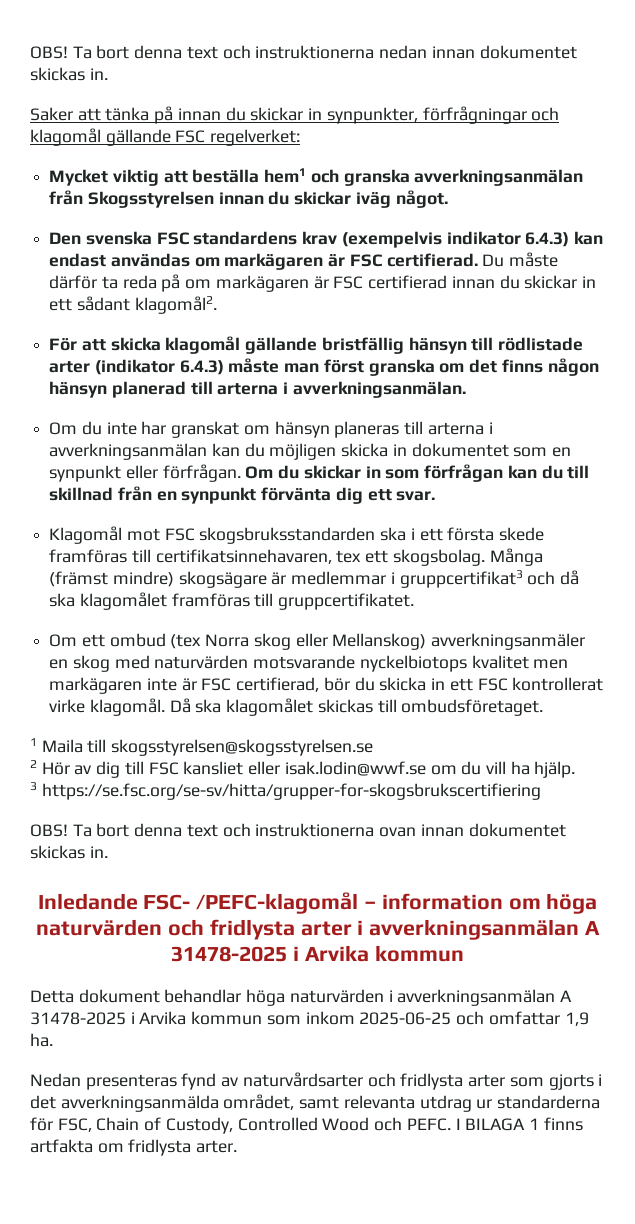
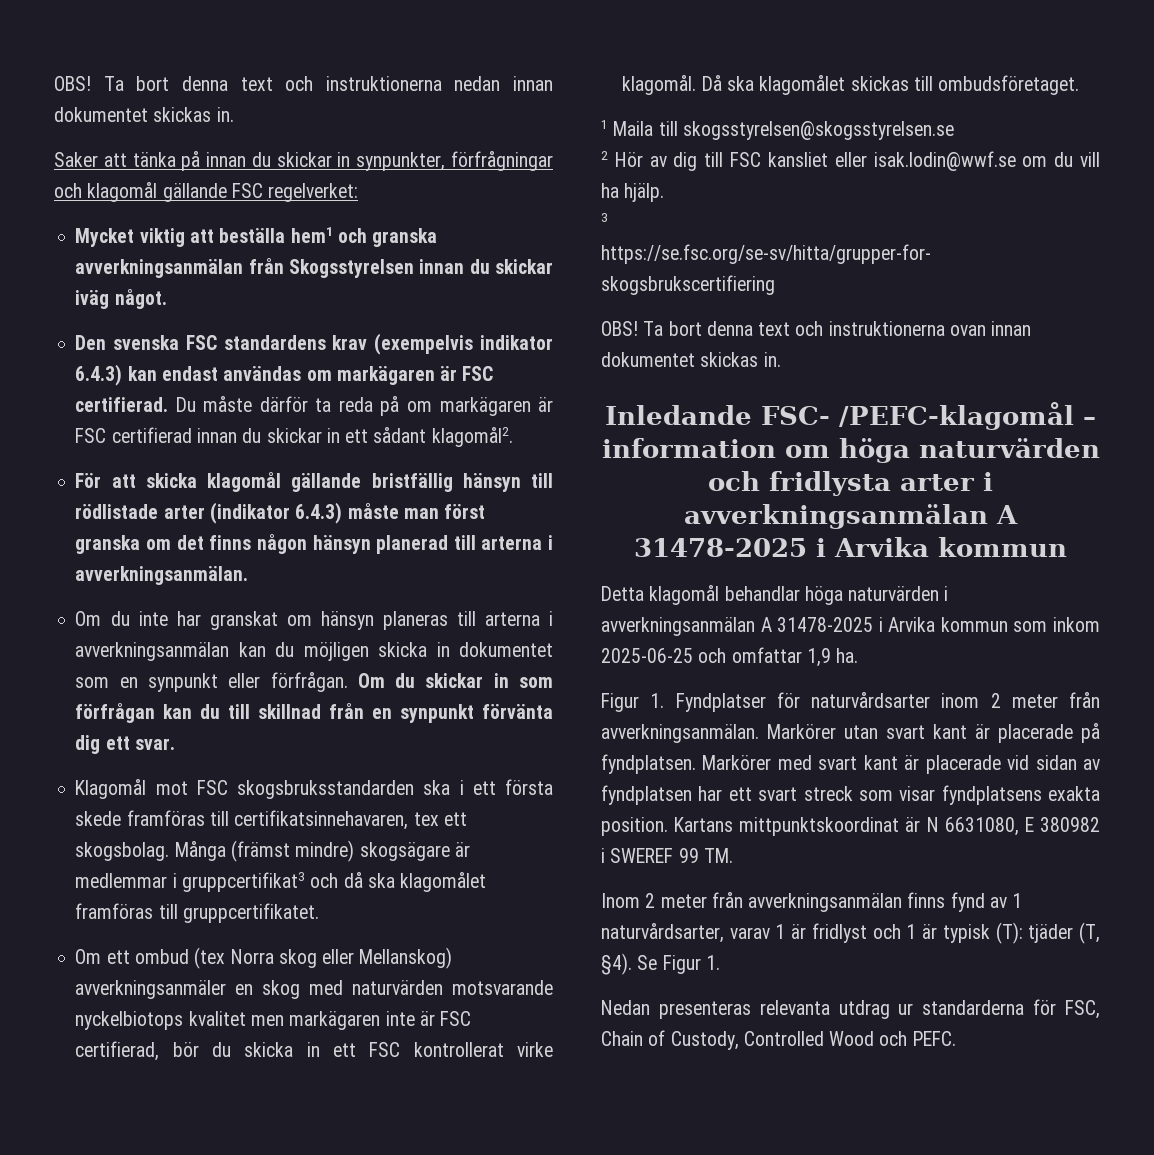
[78,989,160,1003] dokument -> [649,585,720,605] klagomål
[30,1072,603,1090] [30,1094,340,1112] Nedan presenteras fynd av naturvårdsarter och fridlysta arter som gjorts i det avverkningsanmälda området, samt -> [601,692,1100,712] [601,723,1100,743] [601,754,1100,774] [601,785,1100,805] [601,817,1100,836] [601,848,733,863] [601,892,1023,912] [601,922,1100,944] [601,953,720,975] [601,1000,751,1019] Figur 1. Fyndplatser för naturvårdsarter inom 2 meter från avverkningsanmälan. Markörer utan svart kant är placerade på fyndplatsen. Markörer med svart kant är placerade vid sidan av fyndplatsen har ett svart streck som visar fyndplatsens exakta position. Kartans mittpunktskoordinat är N 6631080, E 380982 i SWEREF 99 TM. // Inom 2 meter från avverkningsanmälan finns fynd av 1 naturvårdsarter, varav 1 är fridlyst och 1 är typisk (T): tjäder (T, §4). Se Figur 1. // Nedan presenteras
[455,1117,583,1131] [30,1139,238,1156] I BILAGA 1 finns artfakta om fridlysta arter. -> (956, 1038) none

